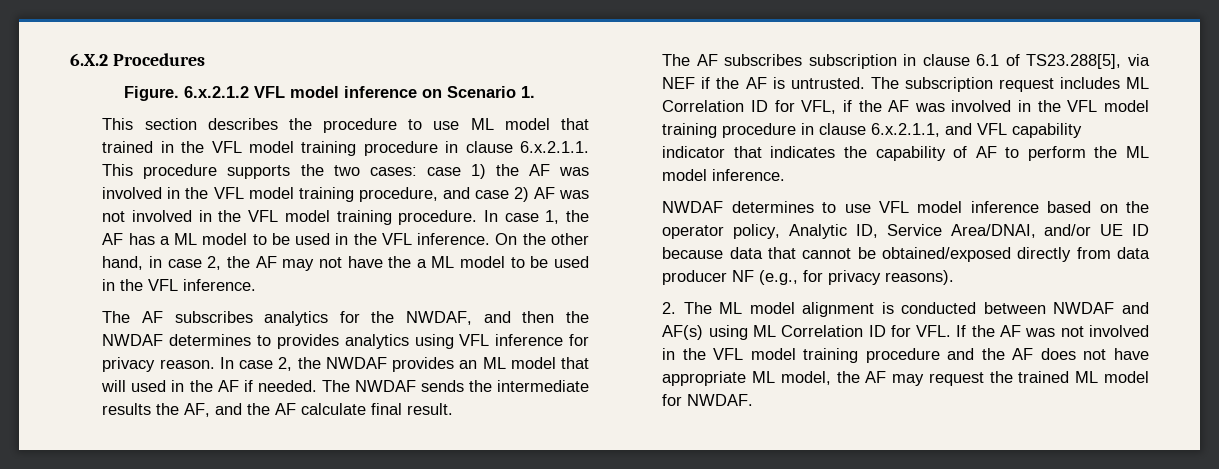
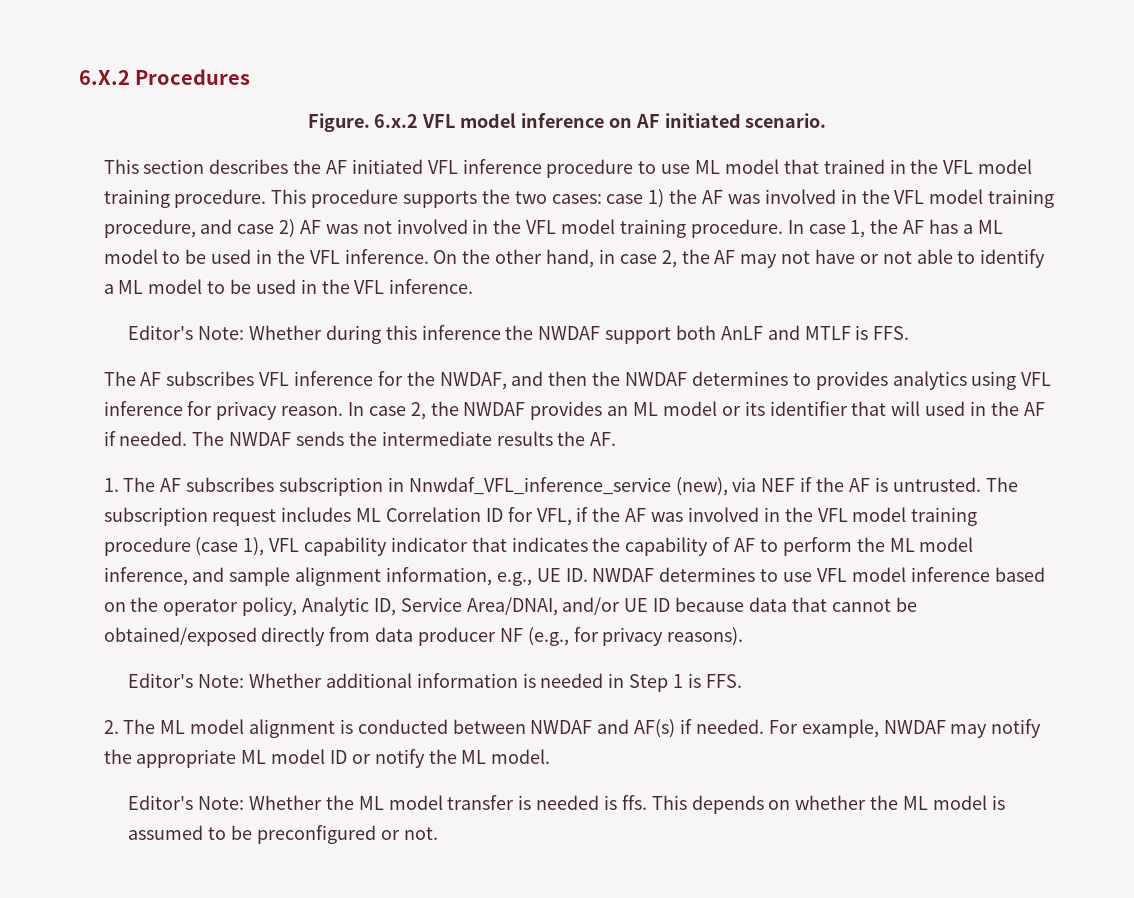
[184,86,249,98] 6.x.2.1.2 -> [374,114,419,128] 6.x.2
[447,86,535,98] Scenario 1. -> [635,113,827,128] AF initiated scenario.
(312, 124) none -> [326,159,542,174] AF initiated VFL inference
[363,141,590,156] procedure in clause 6.x.2.1.1. -> [174,189,267,208] procedure.
[388,256,412,268] the -> [859,249,1046,268] or not able to identify
[102,311,329,326] // The AF subscribes analytics -> [128,325,910,344] [103,371,374,386] // Editor's Note: Whether during this inference the NWDAF support both AnLF and MTLF is FFS. // The AF subscribes VFL inference
(556, 363) none -> [721,401,848,416] or its identifier
[184,403,454,417] AF, and the AF calculate final result. // -> [590,432,617,446] [103,478,119,492] AF. // 1.
[922,54,1122,69] clause 6.1 of TS23.288[5], -> [408,477,728,496] Nnwdaf_VFL_inference_service (new),
[801,123,973,137] in clause 6.x.2.1.1, and -> [195,537,265,556] (case 1),
[712,169,786,181] inference. // -> [103,567,588,586] inference, and sample alignment information, e.g., UE ID.
(955, 277) none -> [128,673,742,692] // Editor's Note: Whether additional information is needed in Step 1 is FFS.
[708,325,1150,340] [662,348,1149,363] [662,371,1149,386] [662,394,754,406] using ML Correlation ID for VFL. If the AF was not involved in the VFL model training procedure and the AF does not have appropriate ML model, the AF may request the trained ML model for NWDAF. -> [680,719,1042,738] [103,749,551,768] [128,795,1005,814] [128,825,438,844] if needed. For example, NWDAF may notify the appropriate ML model ID or notify the ML model. // Editor's Note: Whether the ML model transfer is needed is ffs. This depends on whether the ML model is assumed to be preconfigured or not.

